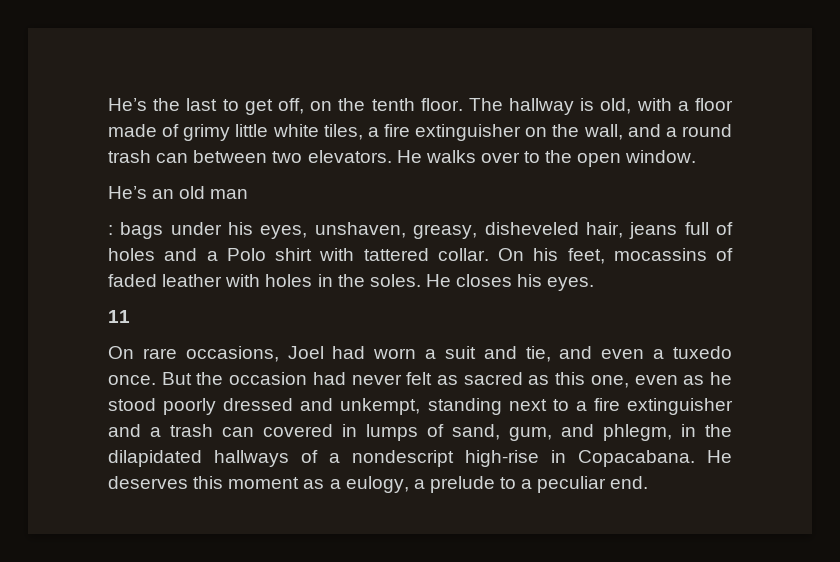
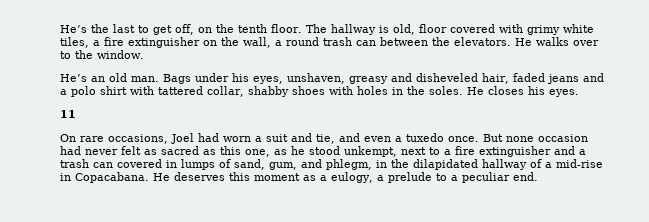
[636,98,733,111] [108,124,269,141] with a floor made of grimy little -> [418,24,560,35] floor covered with grimy
[627,124,661,137] and -> (271, 42) none
[272,151,303,163] two -> [432,37,450,46] the
[577,153,622,167] open -> (93, 54) none
[210,189,249,199] [108,222,164,239] man // : bags -> [131,74,191,84] man. Bags
[413,222,733,239] [108,248,266,261] greasy, disheveled hair, jeans full of holes and a Polo -> [349,73,604,84] [60,86,96,97] greasy and disheveled hair, faded jeans and a polo
[437,248,733,264] [108,274,223,287] collar. On his feet, mocassins of faded leather -> [207,86,325,97] collar, shabby shoes
[161,372,224,385] But the -> [483,134,534,142] But none
[634,375,678,385] even -> (270, 153) none
[163,398,502,415] poorly dressed and unkempt, standing -> [344,146,397,157] unkempt,
[214,450,289,467] hallways -> [482,159,527,170] hallway
[352,450,539,467] nondescript high-rise -> [556,159,603,168] mid-rise

